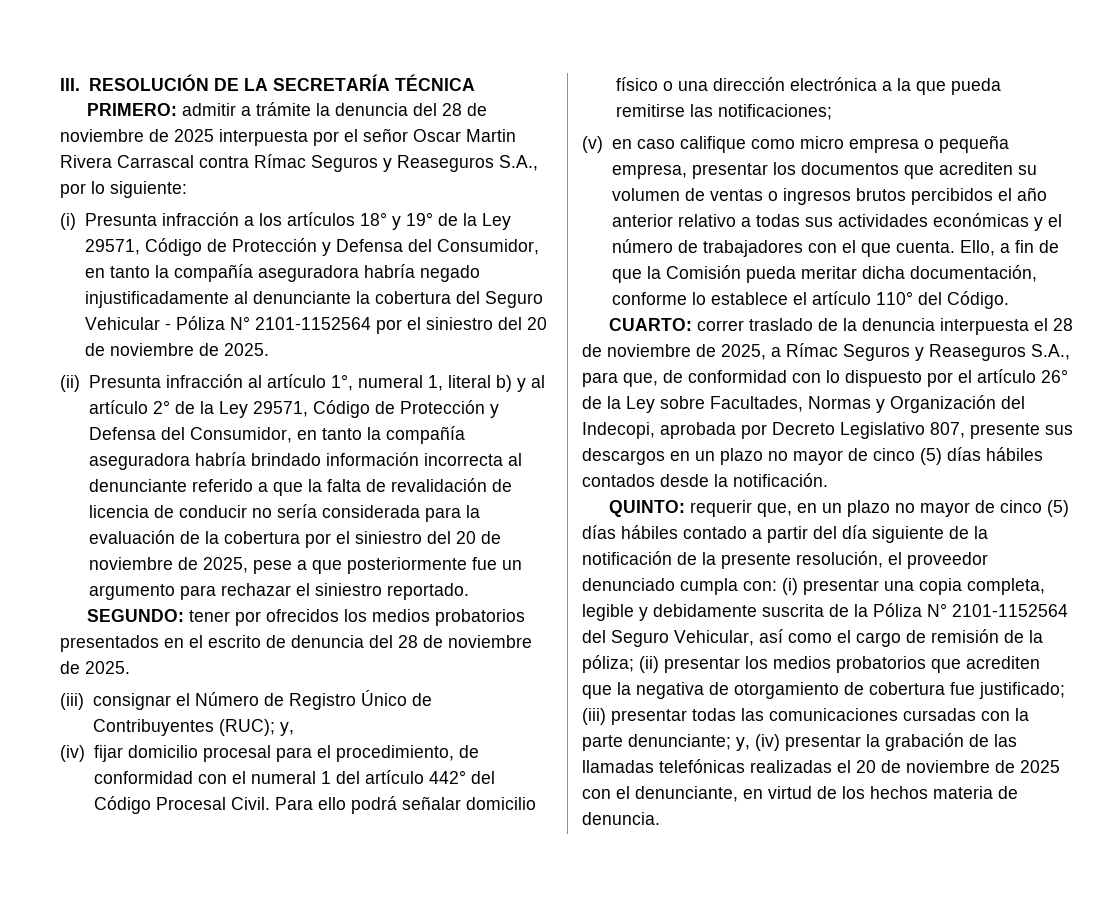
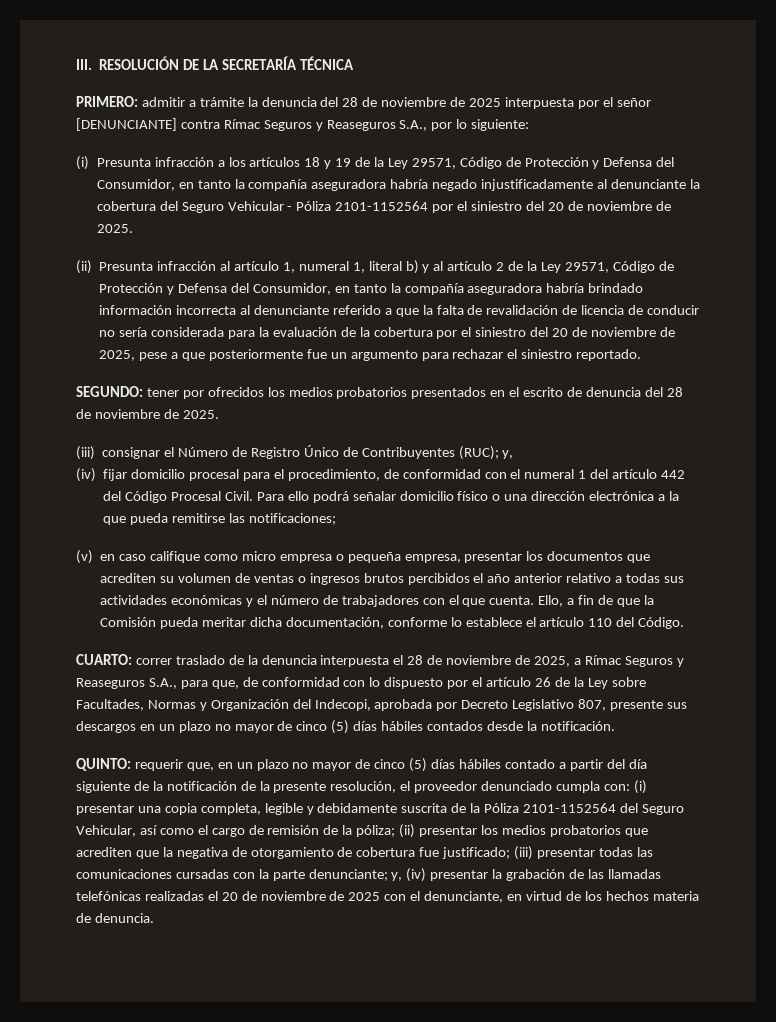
[413,129,516,142] [60,155,194,168] Oscar Martin Rivera Carrascal -> [76,118,177,131] [DENUNCIANTE]
[359,212,433,230] 18° y 19° -> [304,157,352,169] 18 y 19
[229,316,250,330] N° -> (332, 206) none
[330,374,353,391] 1°, -> [282,262,295,273] 1,
[152,400,170,414] 2° -> [496,262,505,271] 2
[428,770,466,784] 442° -> [661,470,686,479] 442
[875,291,913,305] 110° -> [588,618,613,627] 110
[1041,369,1068,383] 26° -> [534,677,551,687] 26
[927,603,947,617] N° -> (520, 808) none

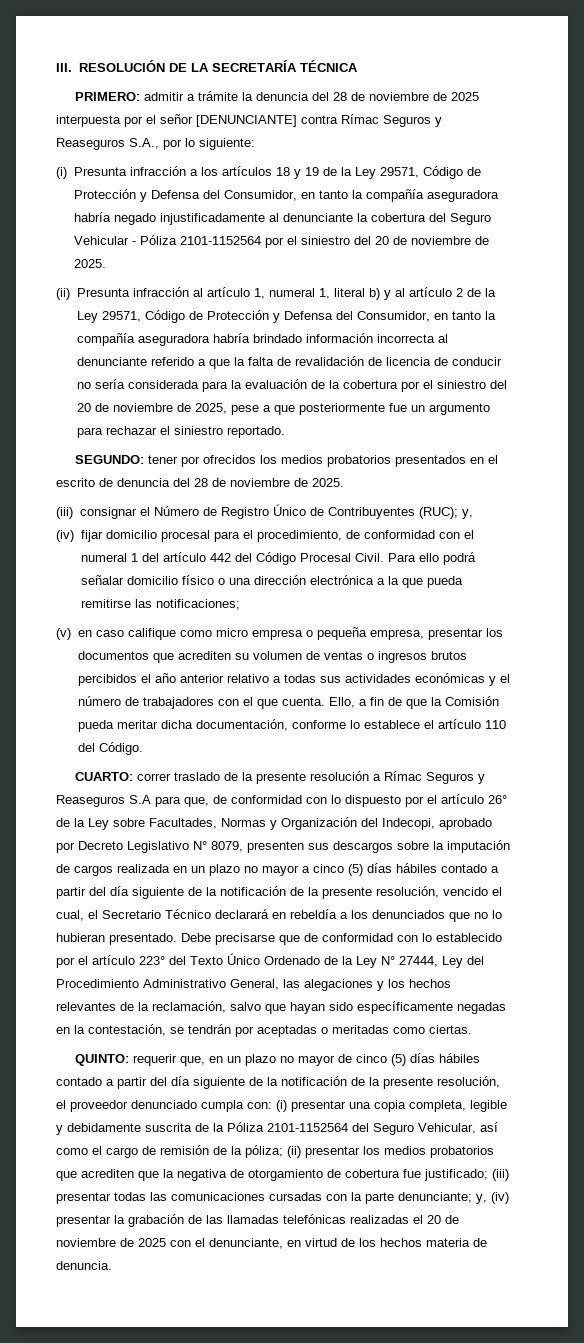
[261,655,570,667] denuncia interpuesta el 28 de noviembre de 2025, -> [255,771,369,784] presente resolución
[148,678,177,689] S.A., -> [129,795,151,804] S.A
[534,677,551,687] 26 -> [488,795,507,804] 26°
[374,699,433,711] aprobada -> [439,818,492,830] aprobado
[578,699,687,711] [76,720,615,734] 807, presente sus descargos en un plazo no mayor de cinco (5) días hábiles contados desde la notificación. -> [193,840,510,853] [56,863,499,876] [56,886,502,899] [56,909,502,922] [56,933,502,945] [56,953,484,968] [56,979,451,991] [56,1001,506,1014] [56,1024,472,1037] N° 8079, presenten sus descargos sobre la imputación de cargos realizada en un plazo no mayor a cinco (5) días hábiles contado a partir del día siguiente de la notificación de la presente resolución, vencido el cual, el Secretario Técnico declarará en rebeldía a los denunciados que no lo hubieran presentado. Debe precisarse que de conformidad con lo establecido por el artículo 223° del Texto Único Ordenado de la Ley N° 27444, Ley del Procedimiento Administrativo General, las alegaciones y los hechos relevantes de la reclamación, salvo que hayan sido específicamente negadas en la contestación, se tendrán por aceptadas o meritadas como ciertas.

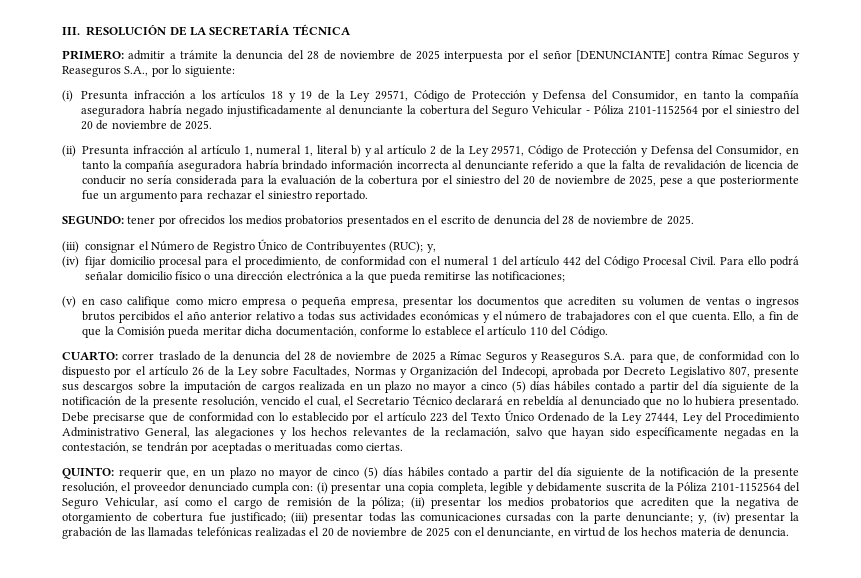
[255,771,369,784] presente resolución -> [233,351,436,361] denuncia del 28 de noviembre de 2025
[129,795,151,804] S.A -> [604,352,626,360] S.A.
[488,795,507,804] 26° -> [192,367,204,376] 26
[439,818,492,830] aprobado -> [551,366,599,378] aprobada
[193,841,304,853] N° 8079, presenten -> [728,366,799,378] 807, presente
[340,910,445,919] a los denunciados -> [568,396,640,406] al denunciado
[56,933,105,942] hubieran -> [695,396,736,406] hubiera
[139,956,165,965] 223° -> [430,413,449,422] 223
[381,956,395,965] N° -> (643, 418) none
[332,1025,389,1034] meritadas -> [274,442,333,452] merituadas

